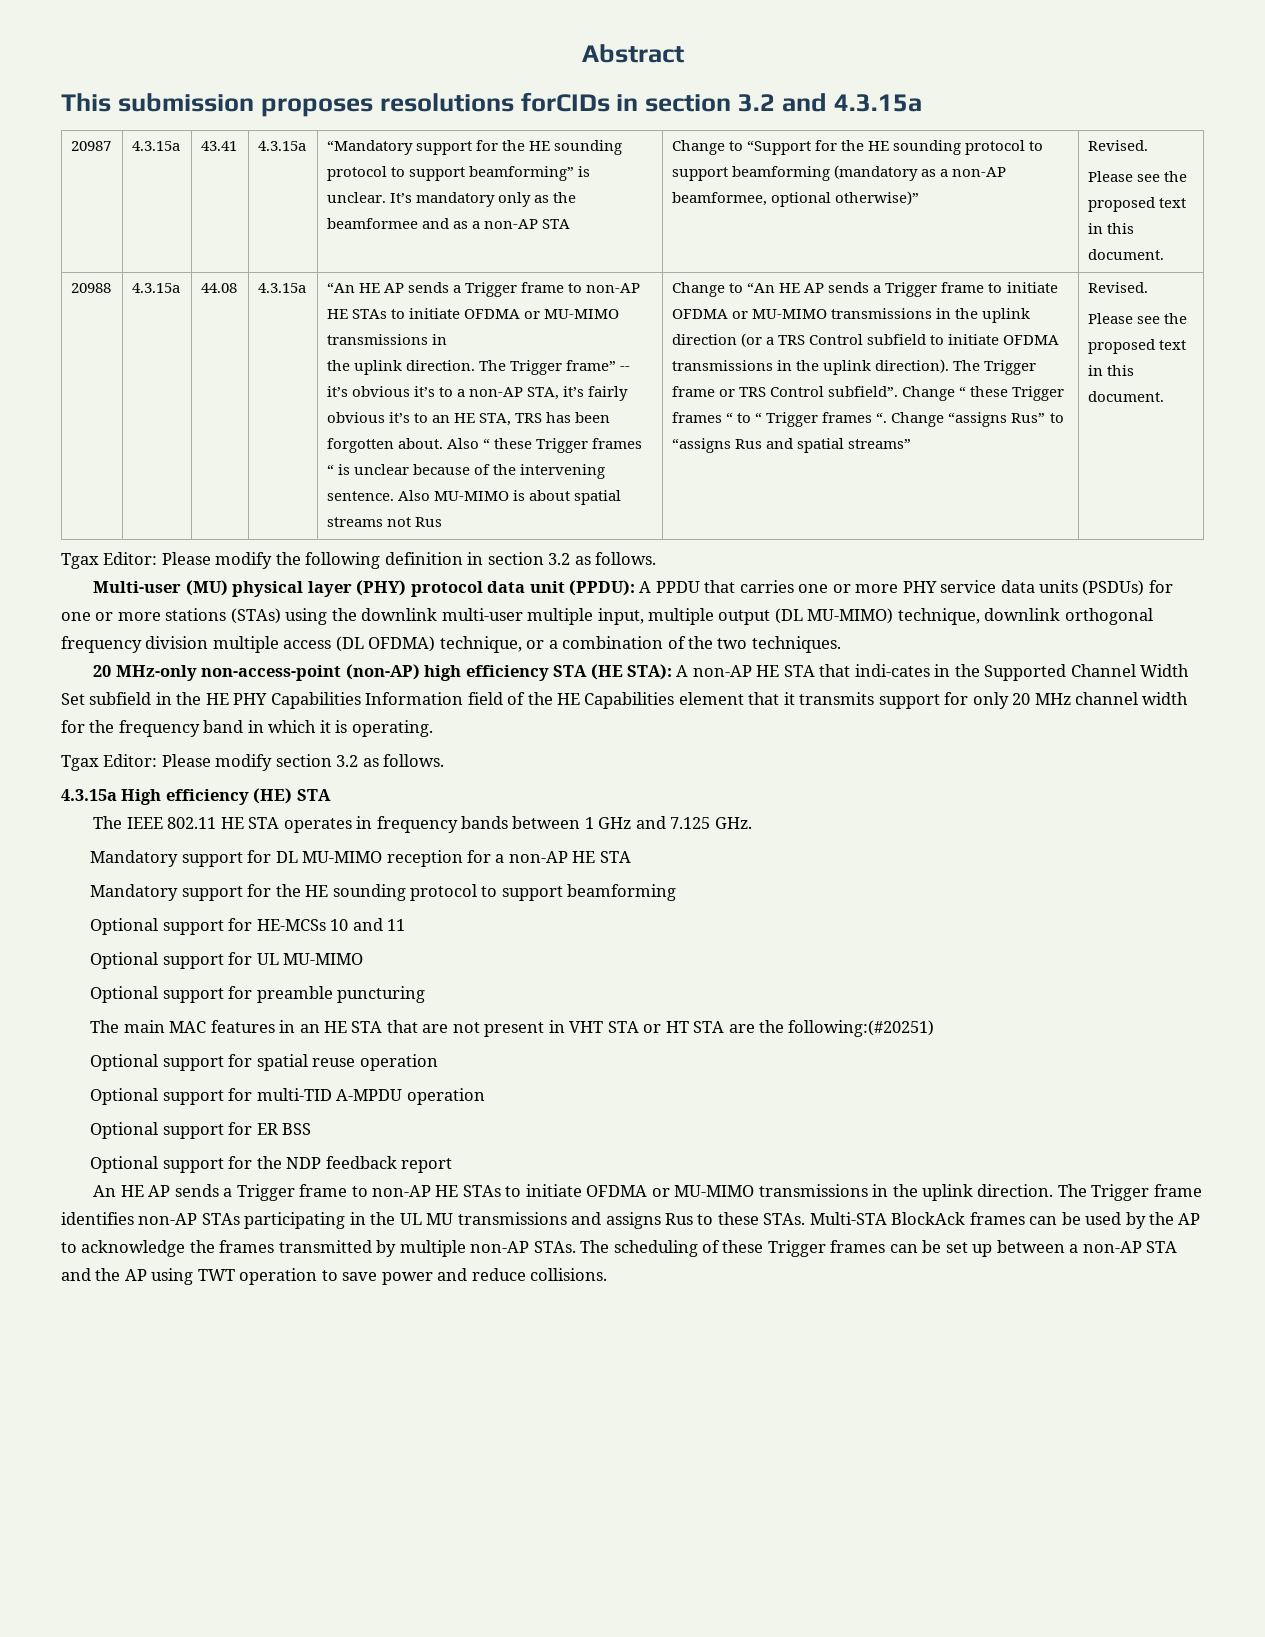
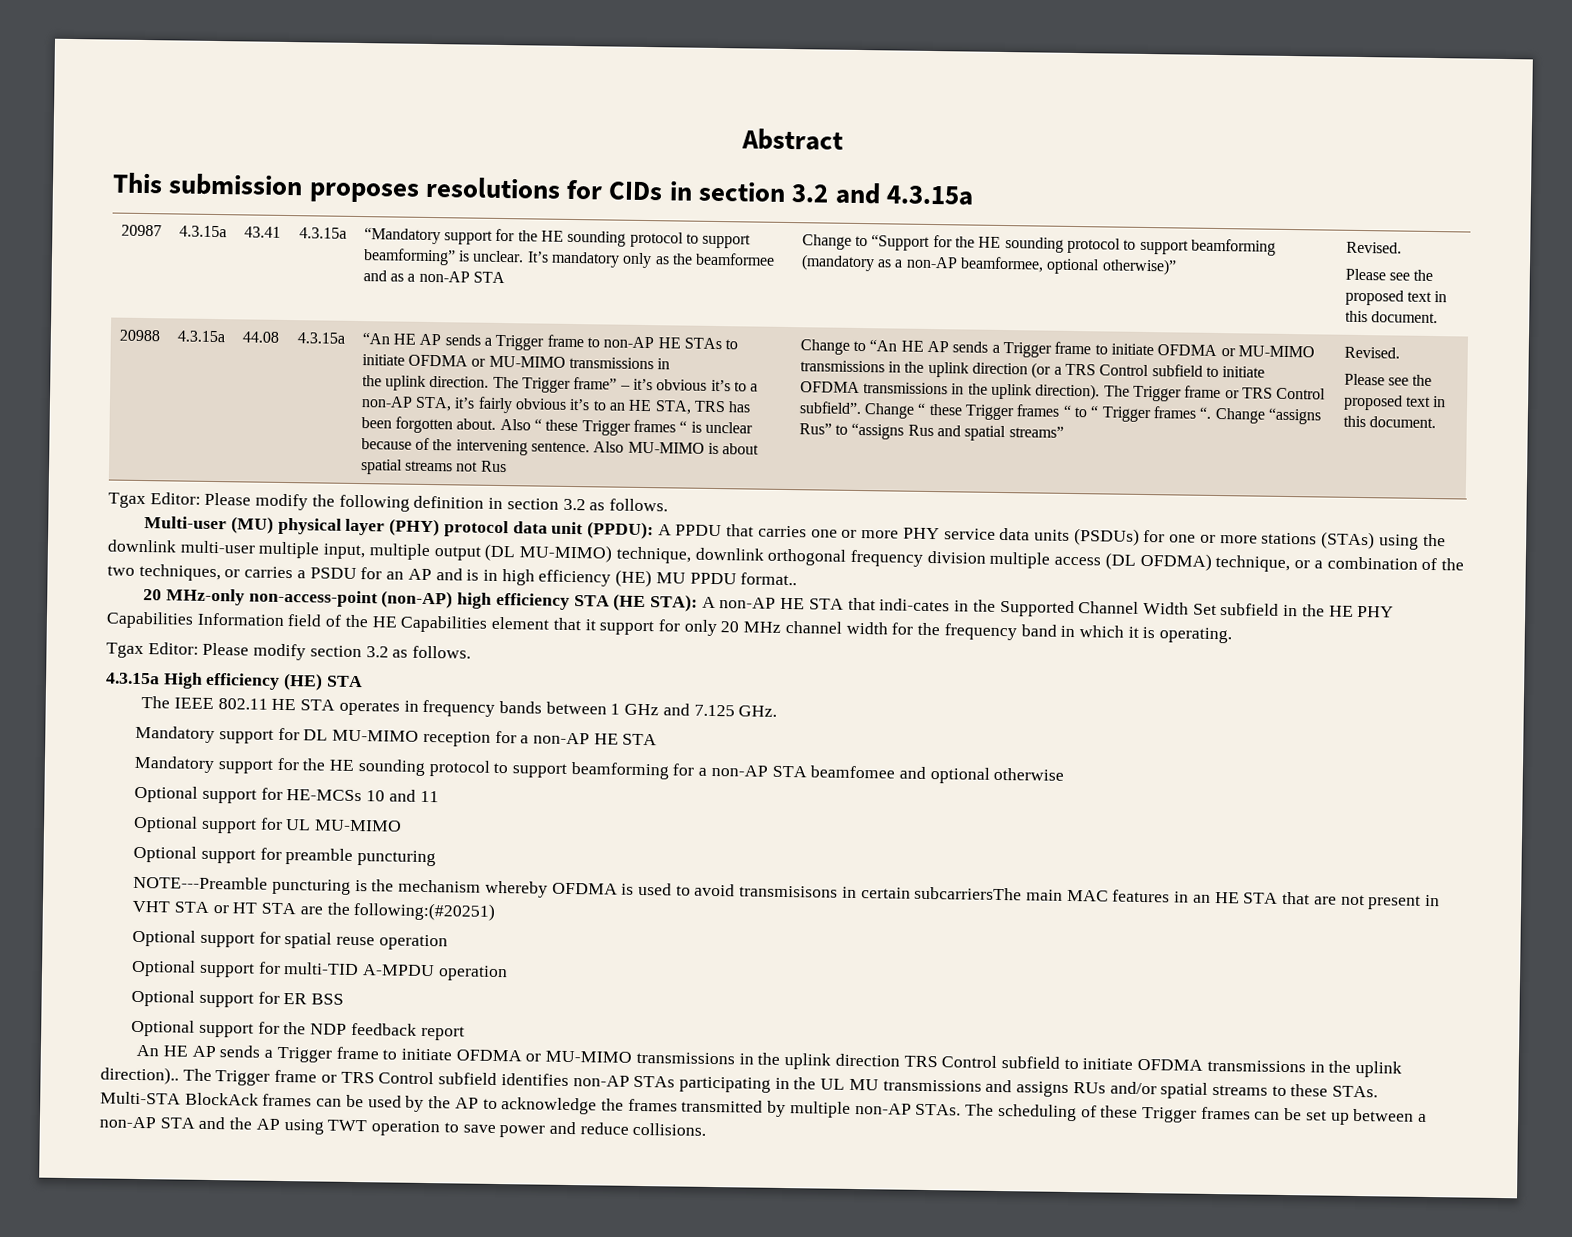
[520,92,610,112] forCIDs -> [566,179,664,201] for CIDs
[620,366,631,371] -- -> [619,385,631,390] –
[751,636,841,653] techniques. -> [138,563,798,588] techniques, or carries a PSDU for an AP and is in high efficiency (HE) MU PPDU format..
[799,692,875,705] transmits -> (596, 625) none
(677, 892) none -> [672,763,1065,784] for a non-AP STA beamfomee and optional otherwise
[90,1020,120,1033] The -> [133,875,1023,901] NOTE---Preamble puncturing is the mechanism whereby OFDMA is used to avoid transmisisons in certain subcarriersThe
[372,1184,1202,1201] non-AP HE STAs to initiate OFDMA or MU-MIMO transmissions in the uplink direction. The Trigger frame -> [401,1048,1403,1078] [100,1066,498,1086] initiate OFDMA or MU-MIMO transmissions in the uplink direction TRS Control subfield to initiate OFDMA transmissions in the uplink direction).. The Trigger frame or TRS Control subfield
[665,1213,694,1225] Rus -> [1072,1081,1268,1099] RUs and/or spatial streams

